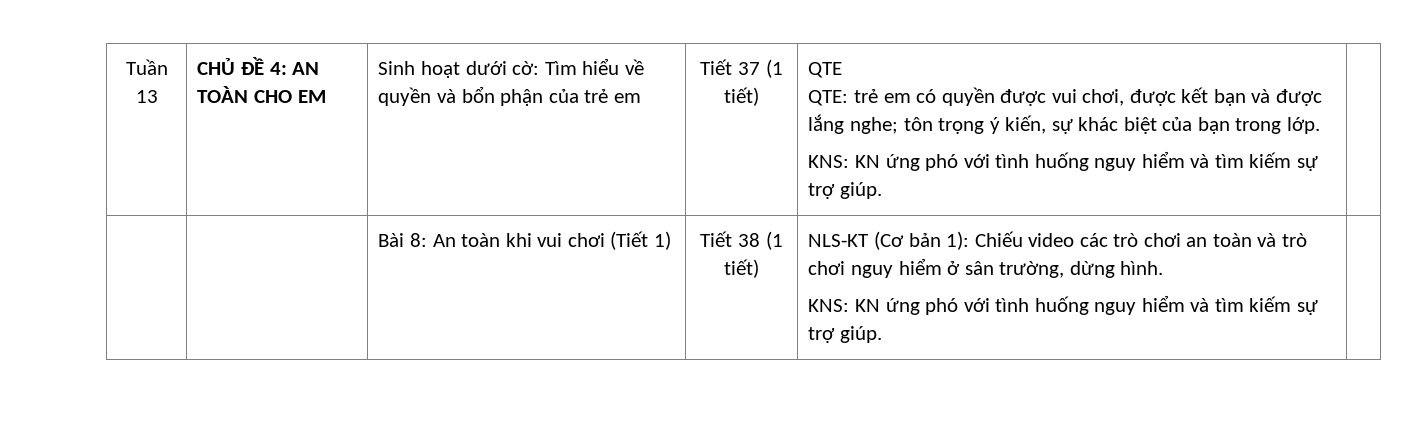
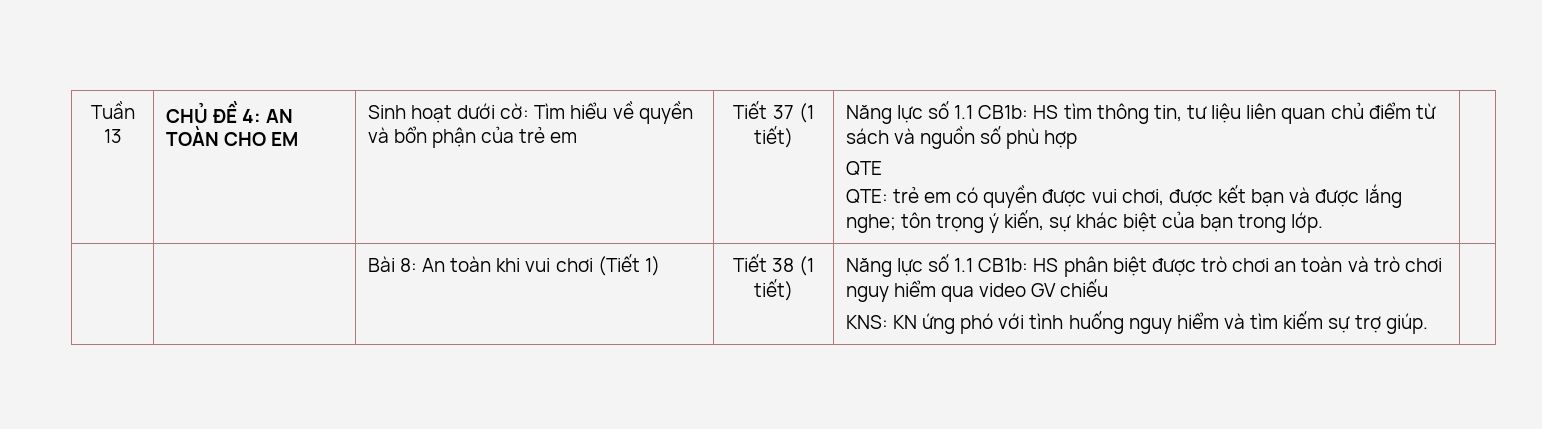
(759, 96) none -> [845,101,1436,124] [845,126,1078,149] Năng lực số 1.1 CB1b: HS tìm thông tin, tư liệu liên quan chủ điểm từ sách và nguồn số phù hợp //
[808,151,1318,171] [808,182,882,199] // KNS: KN ứng phó với tình huống nguy hiểm và tìm kiếm sự trợ giúp. -> (1324, 222) none
[808,231,1108,250] NLS-KT (Cơ bản 1): Chiếu video các -> [845,254,1196,277] Năng lực số 1.1 CB1b: HS phân biệt được
[947,261,1164,278] ở sân trường, dừng hình. -> [941,279,1109,302] qua video GV chiếu

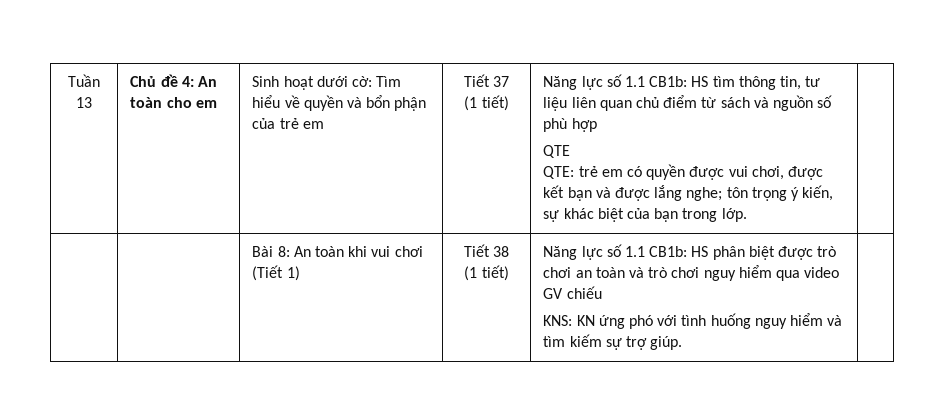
[165,101,294,123] [165,126,299,146] CHỦ ĐỀ 4: AN TOÀN CHO EM -> [130,74,217,87] [130,97,217,108] Chủ đề 4: An toàn cho em

